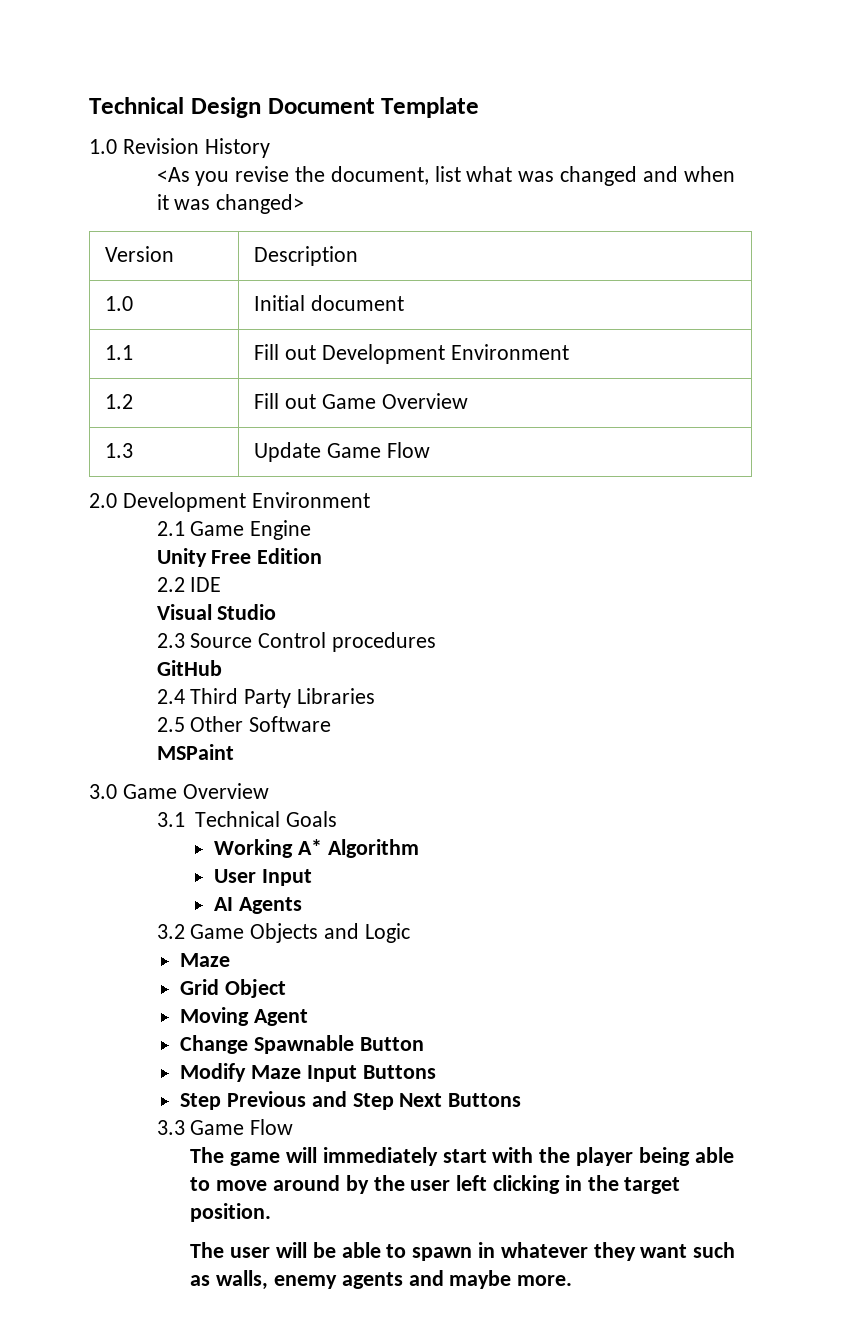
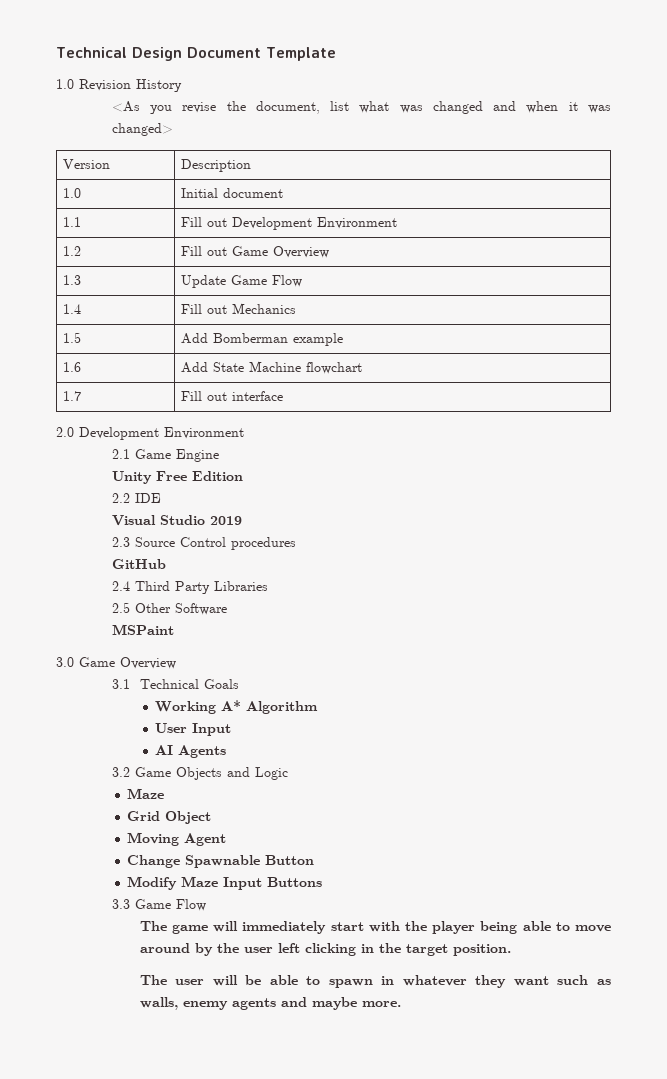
(431, 450) none -> [63,304,82,314] [181,303,297,314] [63,332,82,343] [181,333,344,346] [63,362,82,372] [181,361,363,374] [63,391,82,401] [181,391,284,401] // 1.4 | Fill out Mechanics // 1.5 | Add Bomberman example // 1.6 | Add State Machine flowchart // 1.7 | Fill out interface
(277, 612) none -> [209,516,242,525] 2019
[180,1091,522,1110] // Step Previous and Step Next Buttons -> (323, 882) none

